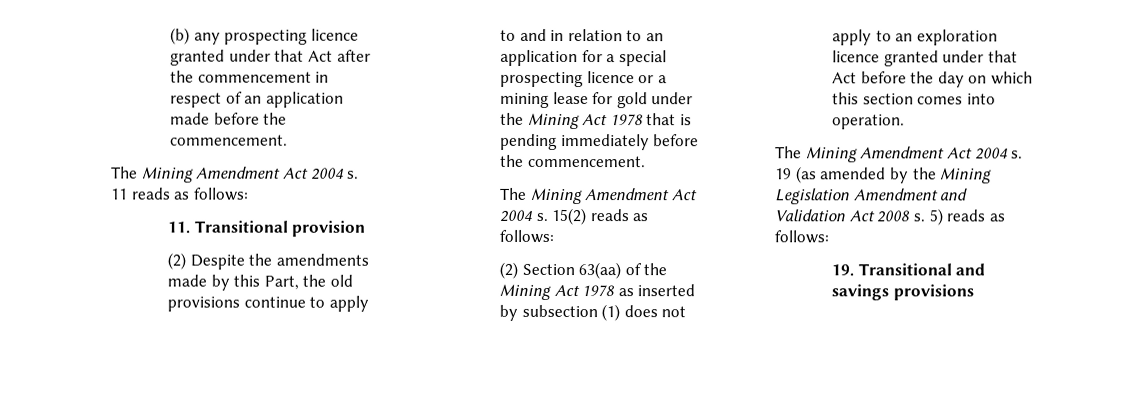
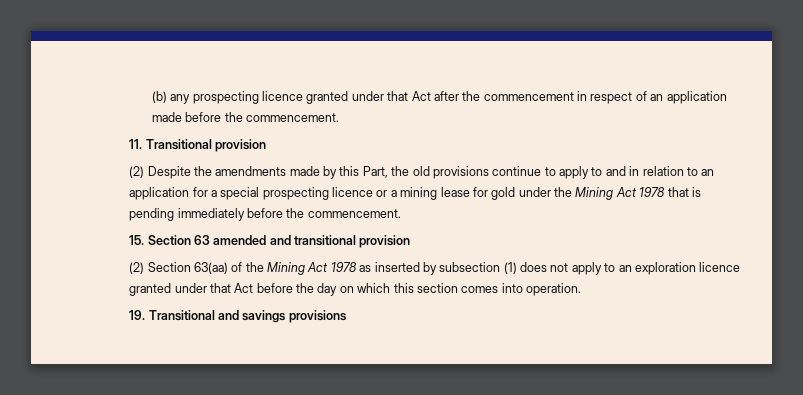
[111,166,360,183] [111,187,250,201] // The Mining Amendment Act 2004 s. 11 reads as follows: -> (340, 117) none
[499,187,698,205] [498,207,649,226] [498,229,554,243] The Mining Amendment Act 2004 s. 15(2) reads as follows: -> [129,235,411,248] 15. Section 63 amended and transitional provision
[775,146,1024,163] [775,166,993,184] [774,188,969,205] [774,208,1005,226] [774,230,830,244] // The Mining Amendment Act 2004 s. 19 (as amended by the Mining Legislation Amendment and Validation Act 2008 s. 5) reads as follows: -> (582, 289) none

